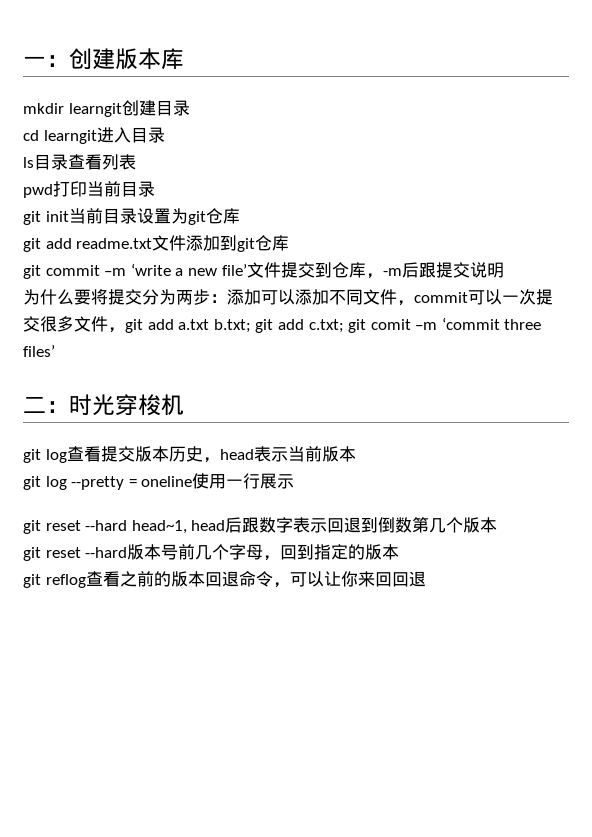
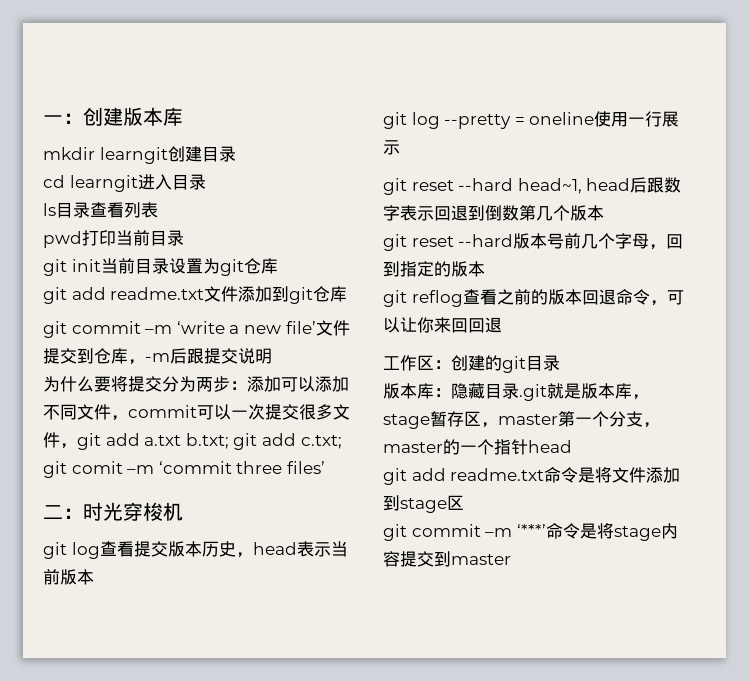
(426, 579) none -> [383,355,560,373] [383,383,649,401] [383,411,660,429] [383,439,572,455] [383,467,681,485] [383,495,464,513] [383,523,678,541] [383,551,511,567] // 工作区：创建的git目录 // 版本库：隐藏目录.git就是版本库，stage暂存区，master第一个分支，master的一个指针head // git add readme.txt命令是将文件添加到stage区 // git commit –m ‘***’命令是将stage内容提交到master

